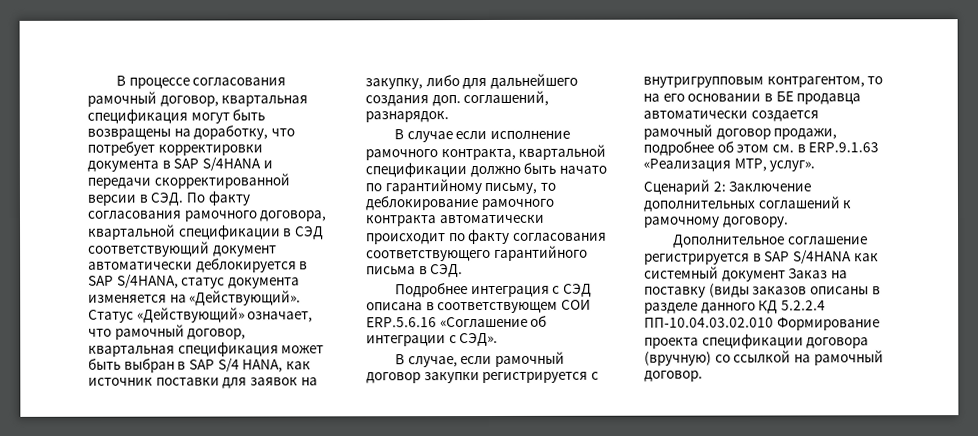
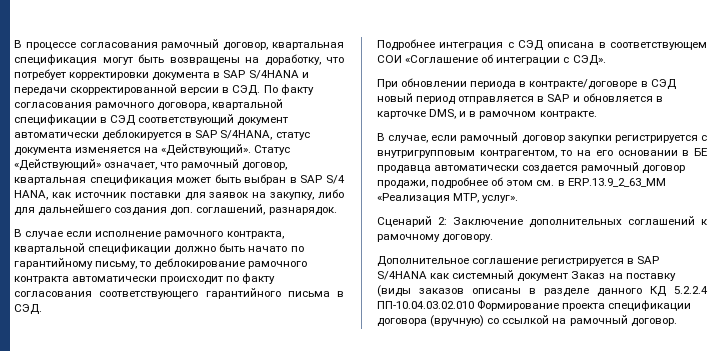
[366,317,437,328] ERP.5.6.16 -> (402, 59) none
(499, 339) none -> [377,78,676,90] [377,93,663,105] [377,109,597,119] // При обновлении периода в контракте/договоре в СЭД новый период отправляется в SAP и обновляется в карточке DMS, и в рамочном контракте.
[808,142,880,153] ERP.9.1.63 -> [567,178,666,187] ERP.13.9_2_63_MM

